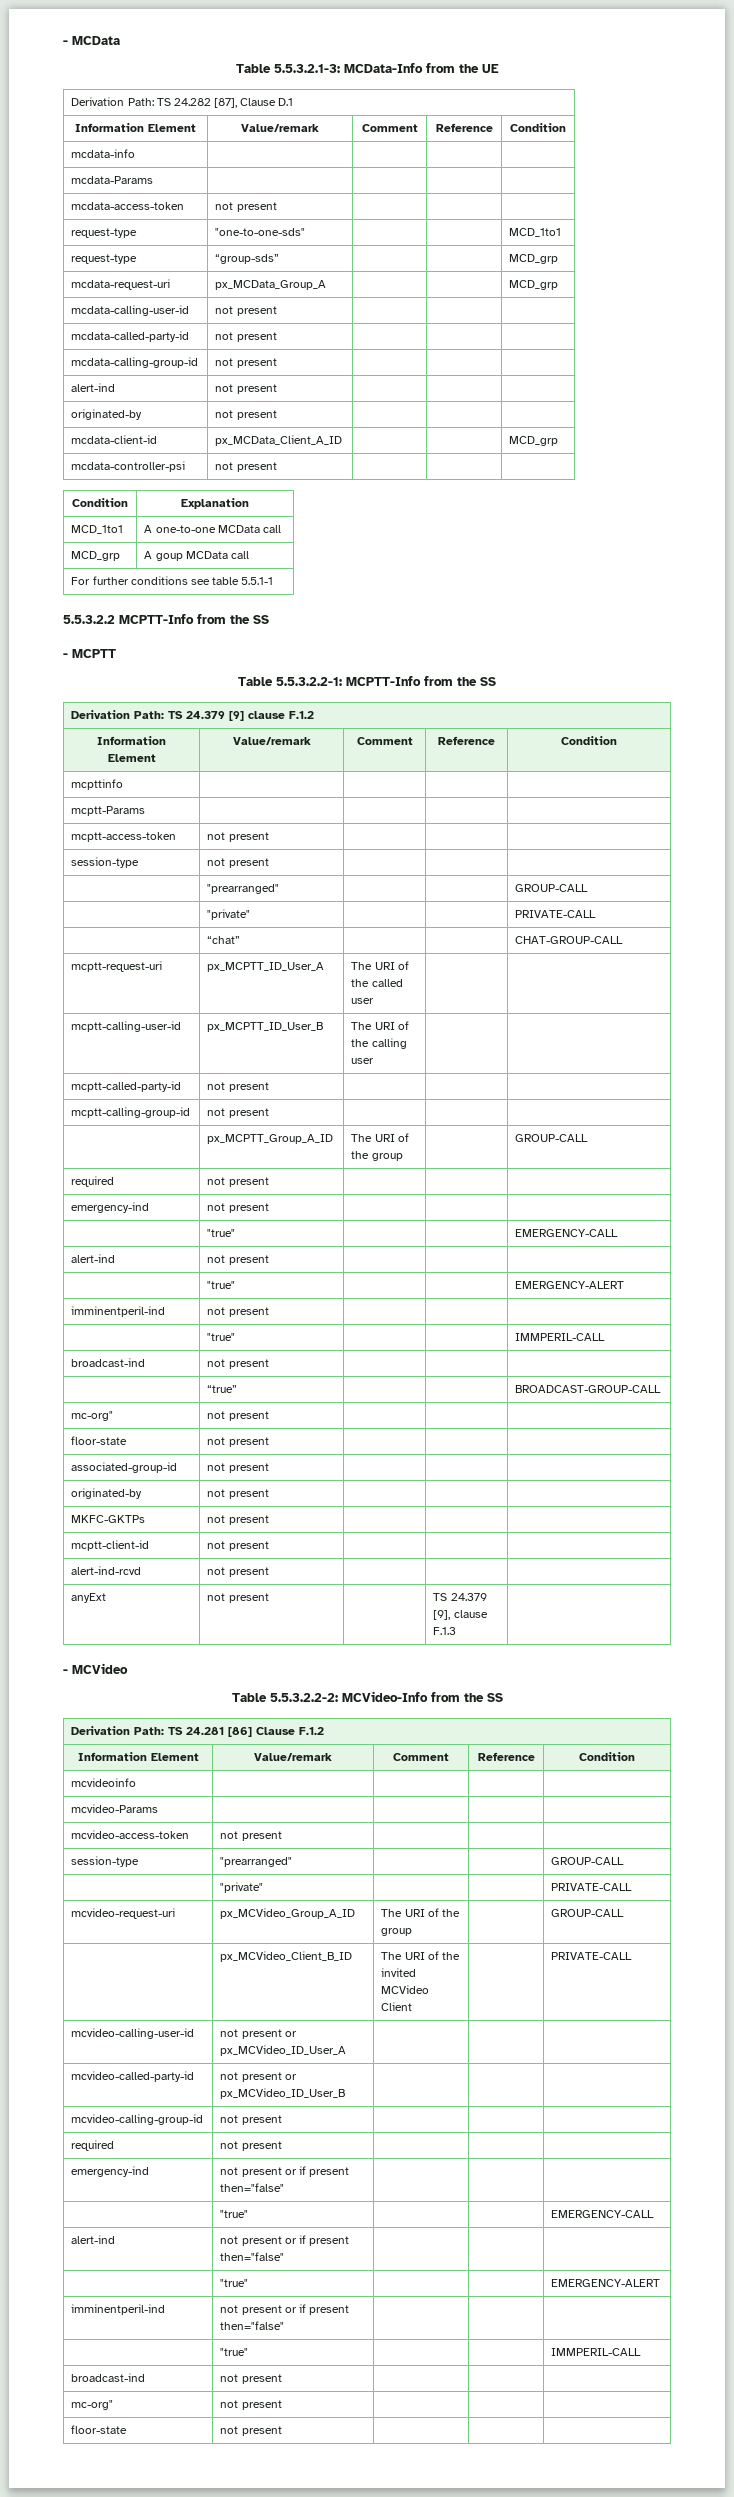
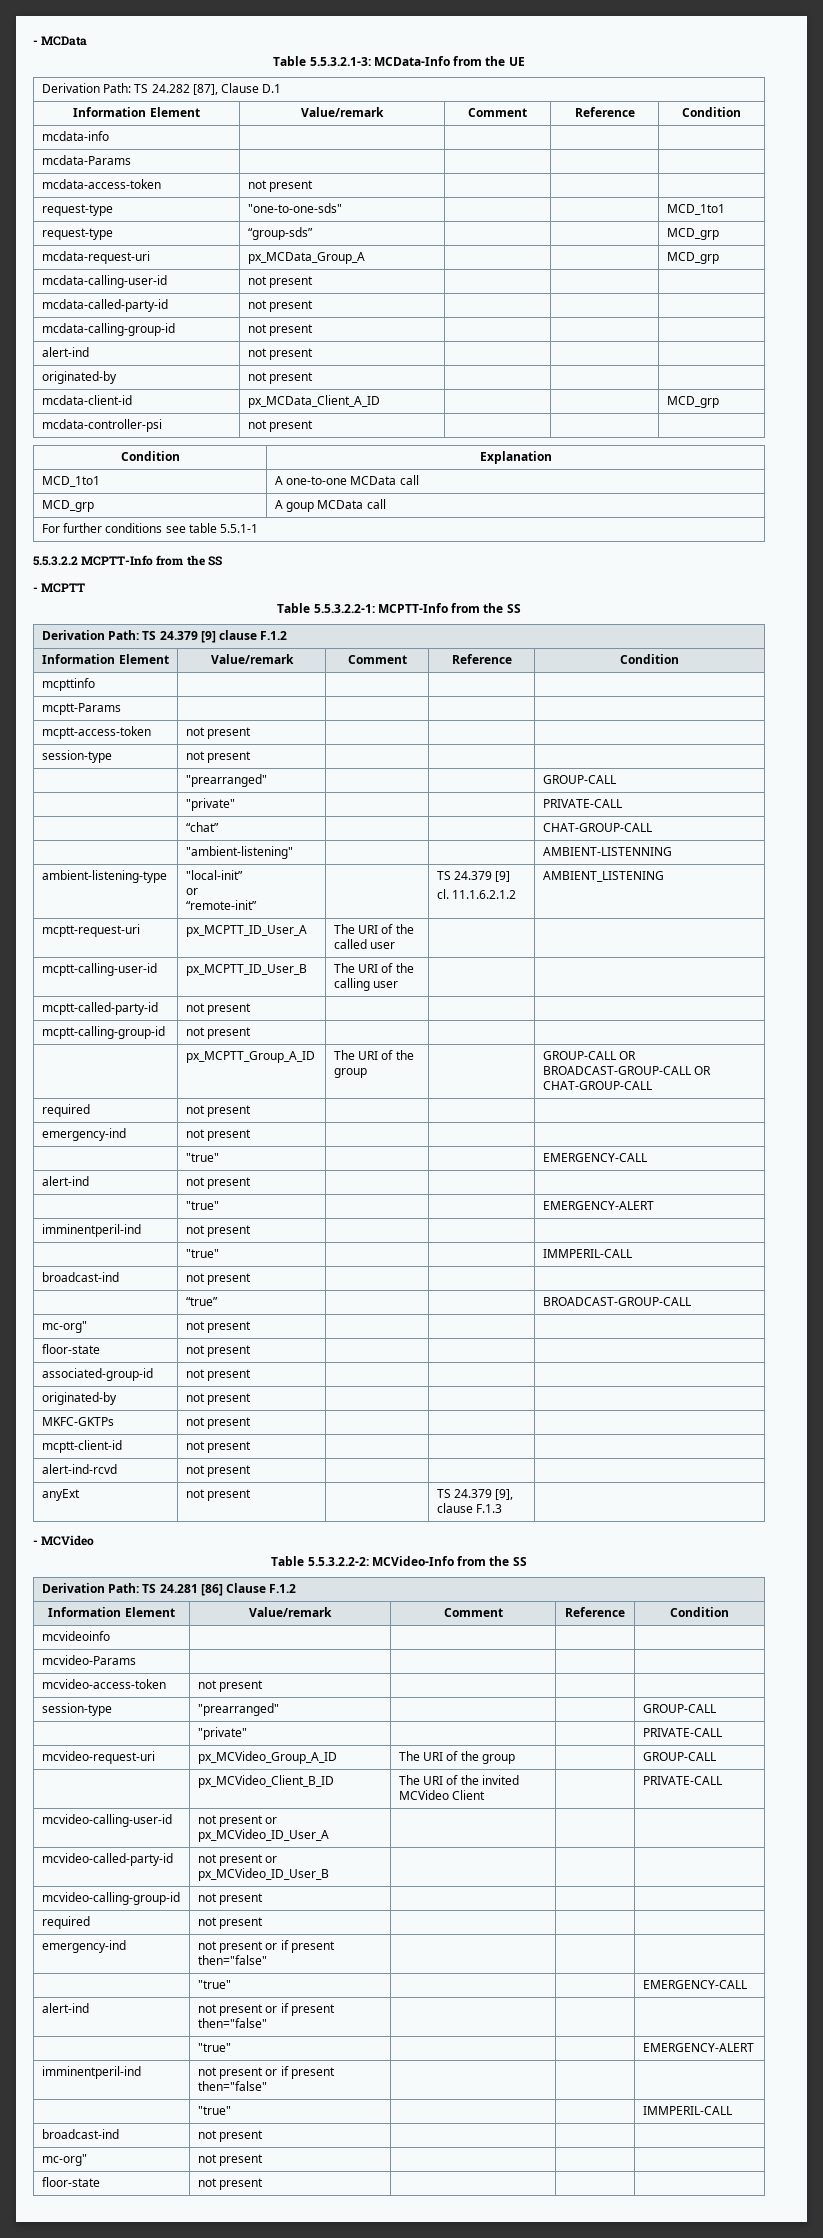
(624, 940) none -> [185,846,293,859] [542,847,672,856] [41,870,167,883] [185,870,243,880] [185,888,198,895] [185,900,257,910] [436,871,511,882] [436,889,517,899] [542,871,664,882] // | "ambient-listening" | | | AMBIENT-LISTENNING // ambient-listening-type | "local-init” // or // “remote-init” | | TS 24.379 [9] // cl. 11.1.6.2.1.2 | AMBIENT_LISTENING
(589, 1138) none -> [619,1051,637,1060] [542,1066,712,1075] [542,1081,652,1090] OR BROADCAST-GROUP-CALL OR CHAT-GROUP-CALL

